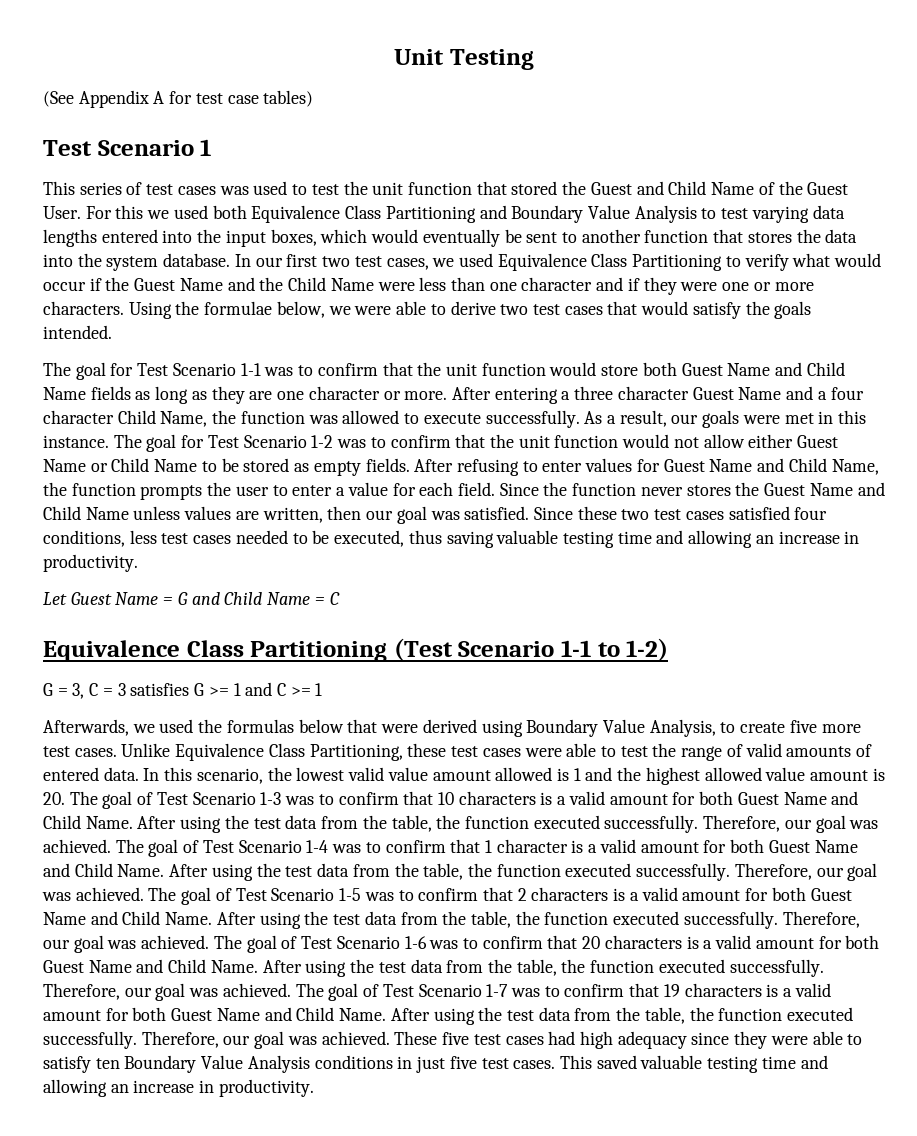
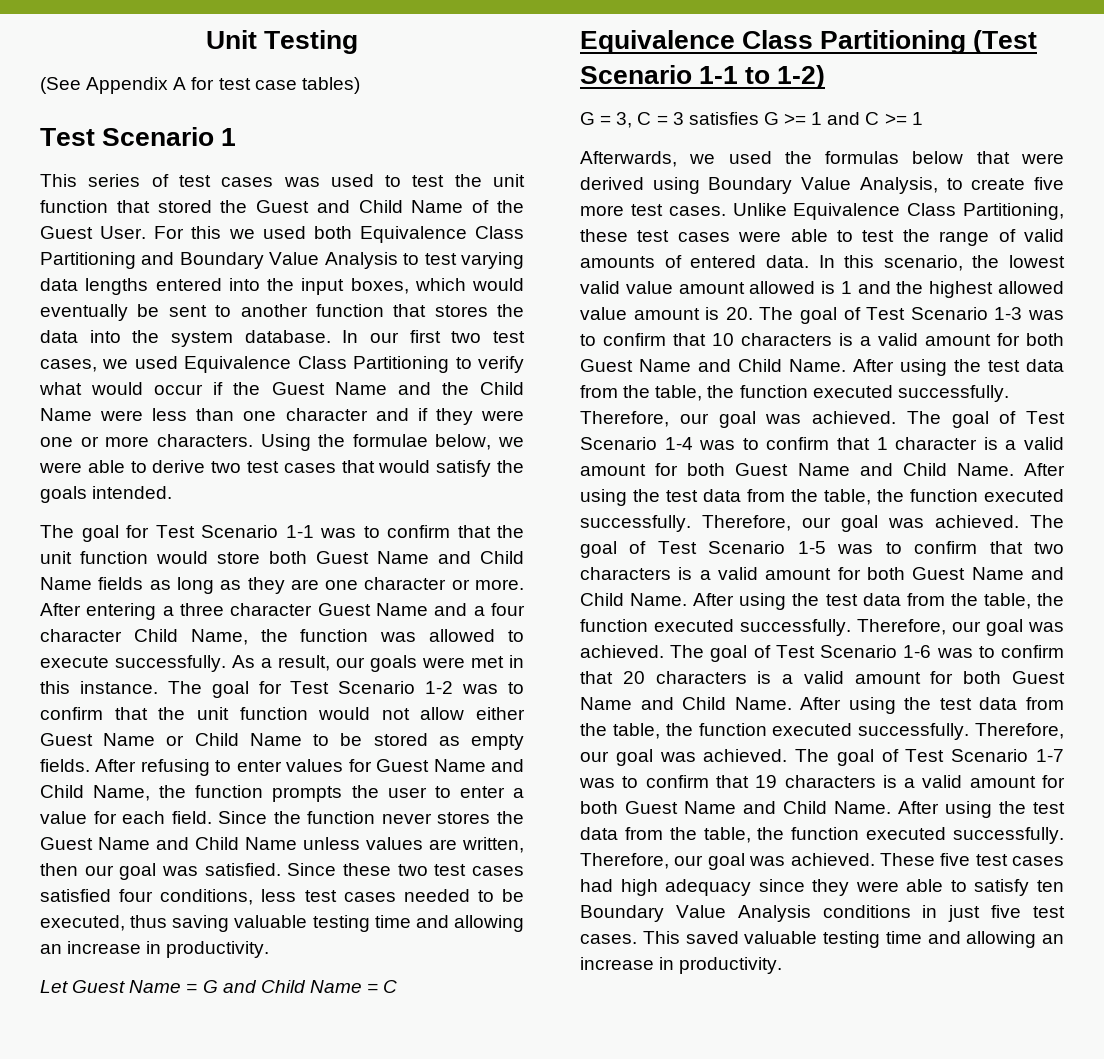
[517,888,527,901] 2 -> [1034,542,1064,554] two

